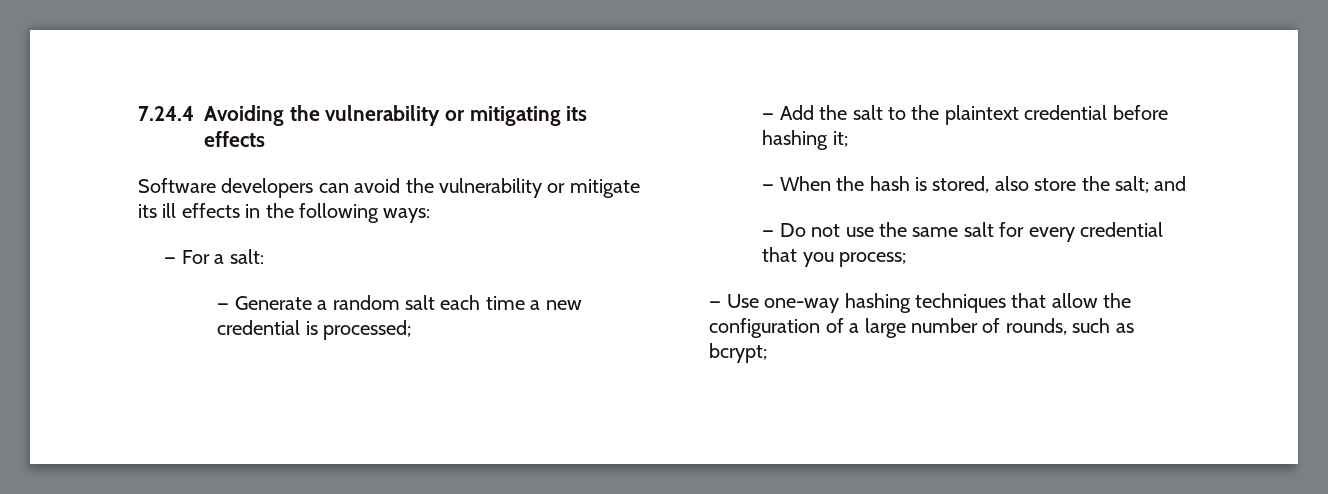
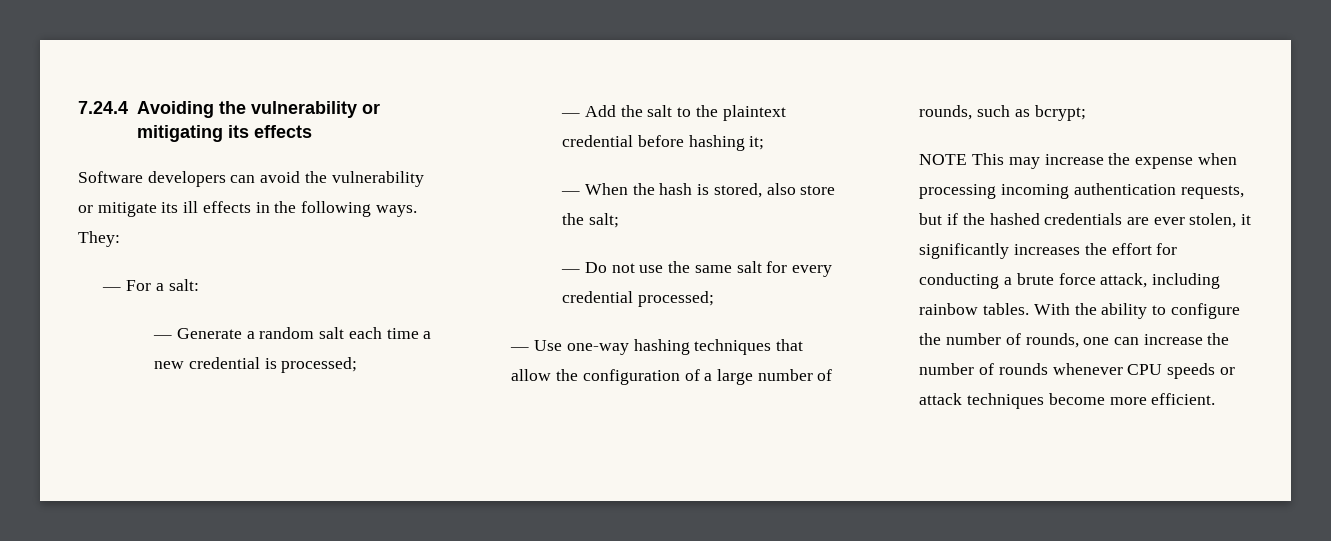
[383,208,431,223] ways: -> [375,205,417,217] [78,231,120,247] ways. They:
[1154,176,1187,191] and -> (619, 220) none
[762,247,907,267] that you process; -> [637,291,714,307] processed;
(768, 353) none -> [919,153,1237,169] [919,183,1244,199] [919,213,1252,228] [919,243,1178,259] [919,273,1221,289] [919,303,1240,319] [919,333,1230,348] [919,363,1235,379] [919,393,1216,409] // NOTE This may increase the expense when processing incoming authentication requests, but if the hashed credentials are ever stolen, it significantly increases the effort for conducting a brute force attack, including rainbow tables. With the ability to configure the number of rounds, one can increase the number of rounds whenever CPU speeds or attack techniques become more efficient.

